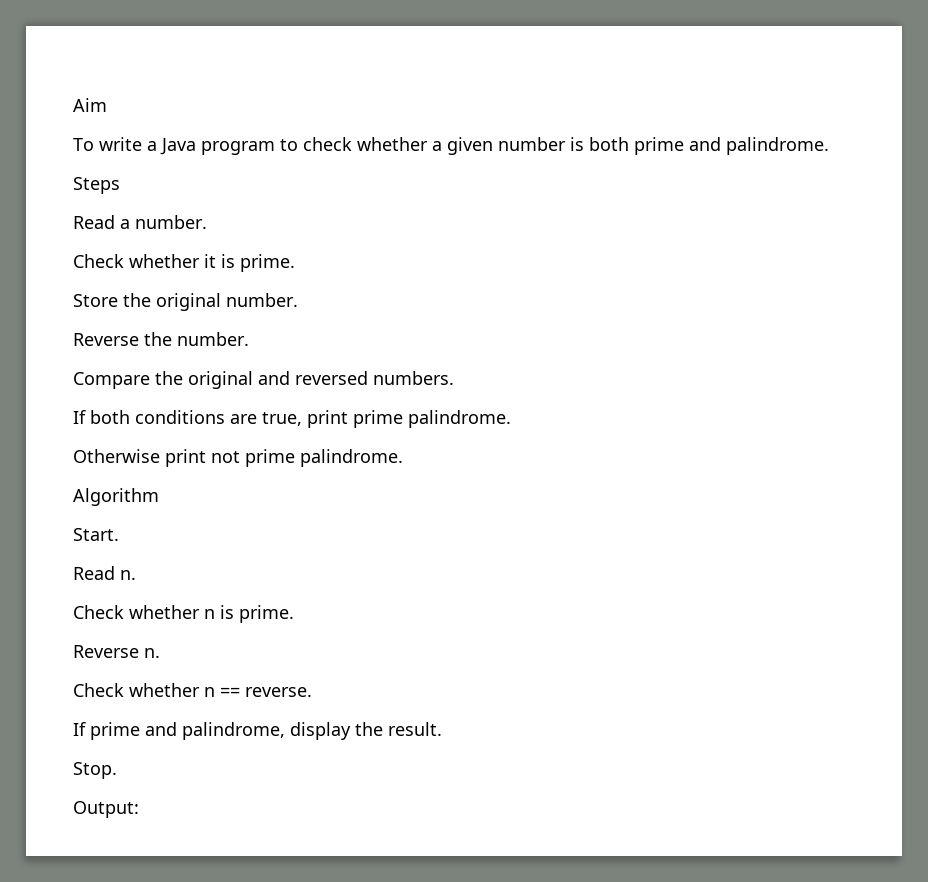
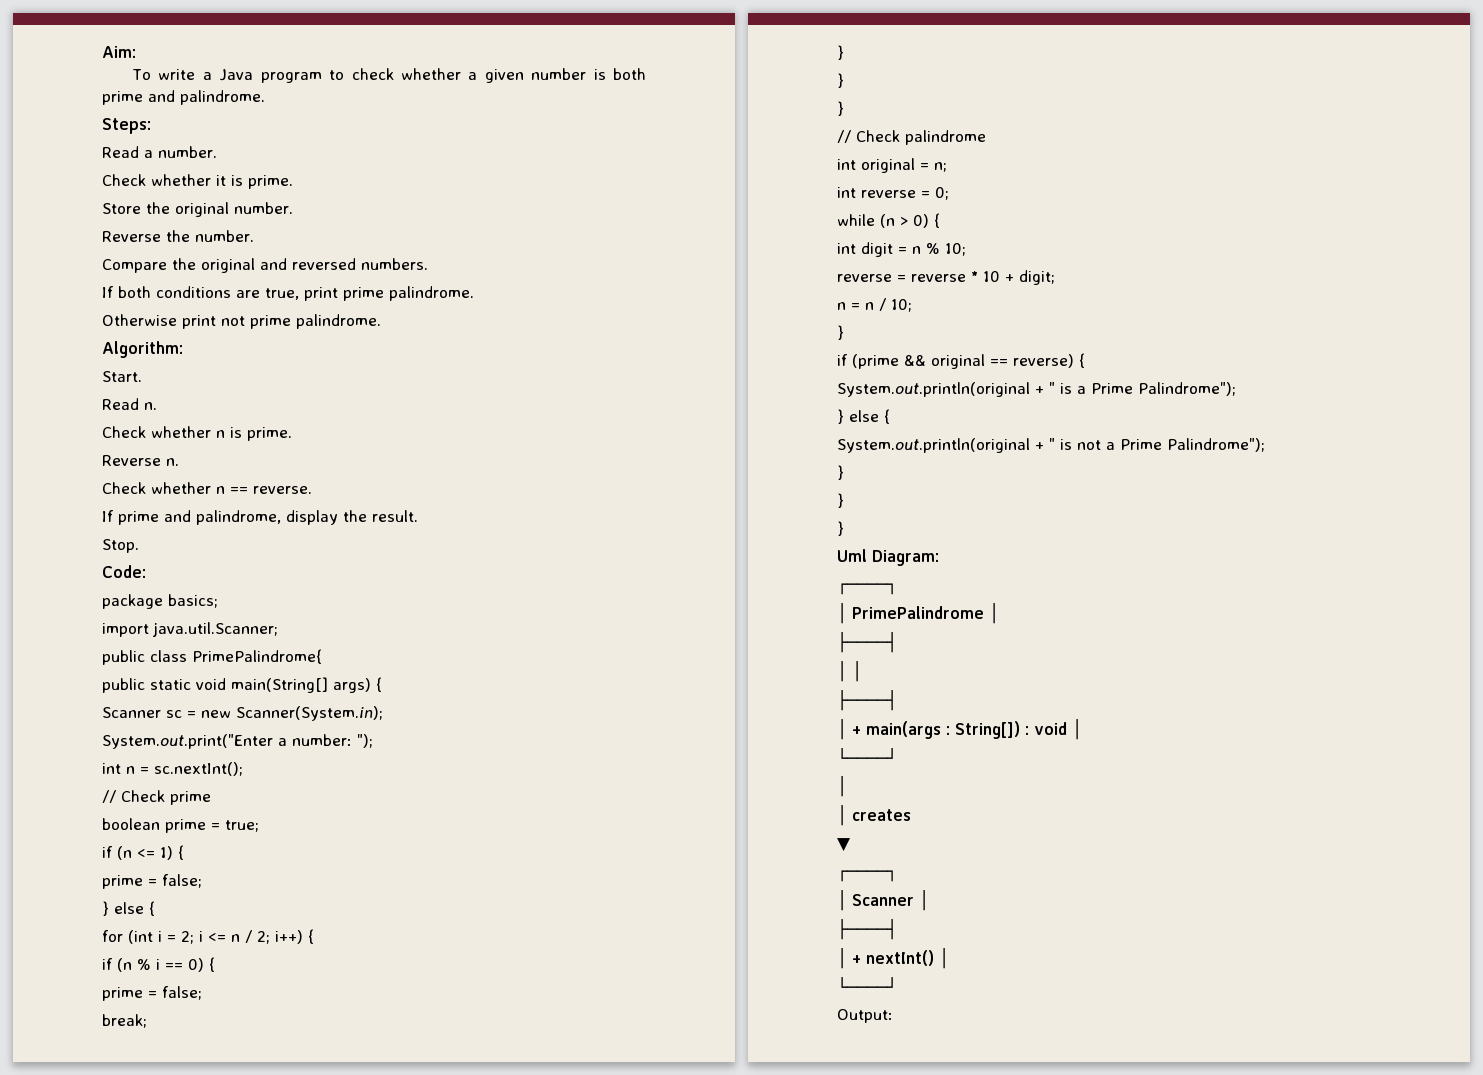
[73,98,107,112] Aim -> [102,46,136,58] Aim:
[73,177,120,194] Steps -> [102,118,151,134] Steps:
[73,488,159,506] Algorithm -> [102,341,183,358] Algorithm:
(117, 770) none -> [102,565,146,578] [102,594,218,609] [102,622,278,637] [102,649,322,665] [102,677,382,693] [102,706,383,721] [102,734,373,749] [102,762,243,776] [102,790,211,805] [102,818,259,833] [102,845,184,860] [102,874,202,889] [102,901,155,916] [102,929,314,944] [102,957,215,972] [102,986,202,1001] [102,1014,147,1028] [837,45,844,60] [837,73,844,88] [837,101,844,116] [837,130,986,145] [837,158,947,173] [837,187,949,200] [837,213,940,228] [837,242,966,257] [837,270,1055,285] [837,298,912,312] [837,325,844,340] [837,353,1085,369] [837,382,1236,397] [837,409,890,424] [837,438,1265,453] [837,465,844,480] [837,493,844,508] [837,521,844,536] [837,549,939,566] [837,583,897,595] [837,603,999,624] [837,632,897,653] [837,661,862,682] [837,690,897,711] [837,719,1082,740] [837,748,897,764] [837,776,847,797] [837,805,911,826] [837,838,851,852] [837,870,897,882] [837,890,929,911] [837,919,897,940] [837,948,949,969] [837,977,897,993] // Code: // package basics; // import java.util.Scanner; // public class PrimePalindrome{ // public static void main(String[] args) { // Scanner sc = new Scanner(System.in); // System.out.print("Enter a number: "); // int n = sc.nextInt(); // // Check prime // boolean prime = true; // if (n <= 1) { // prime = false; // } else { // for (int i = 2; i <= n / 2; i++) { // if (n % i == 0) { // prime = false; // break; // } // } // } // // Check palindrome // int original = n; // int reverse = 0; // while (n > 0) { // int digit = n % 10; // reverse = reverse * 10 + digit; // n = n / 10; // } // if (prime && original == reverse) { // System.out.println(original + " is a Prime Palindrome"); // } else { // System.out.println(original + " is not a Prime Palindrome"); // } // } // } // Uml Diagram: // ┌────┐ // │ PrimePalindrome │ // ├────┤ // │ │ // ├────┤ // │ + main(args : String[]) : void │ // └────┘ // │ // │ creates // ▼ // ┌────┐ // │ Scanner │ // ├────┤ // │ + nextInt() │ // └────┘

